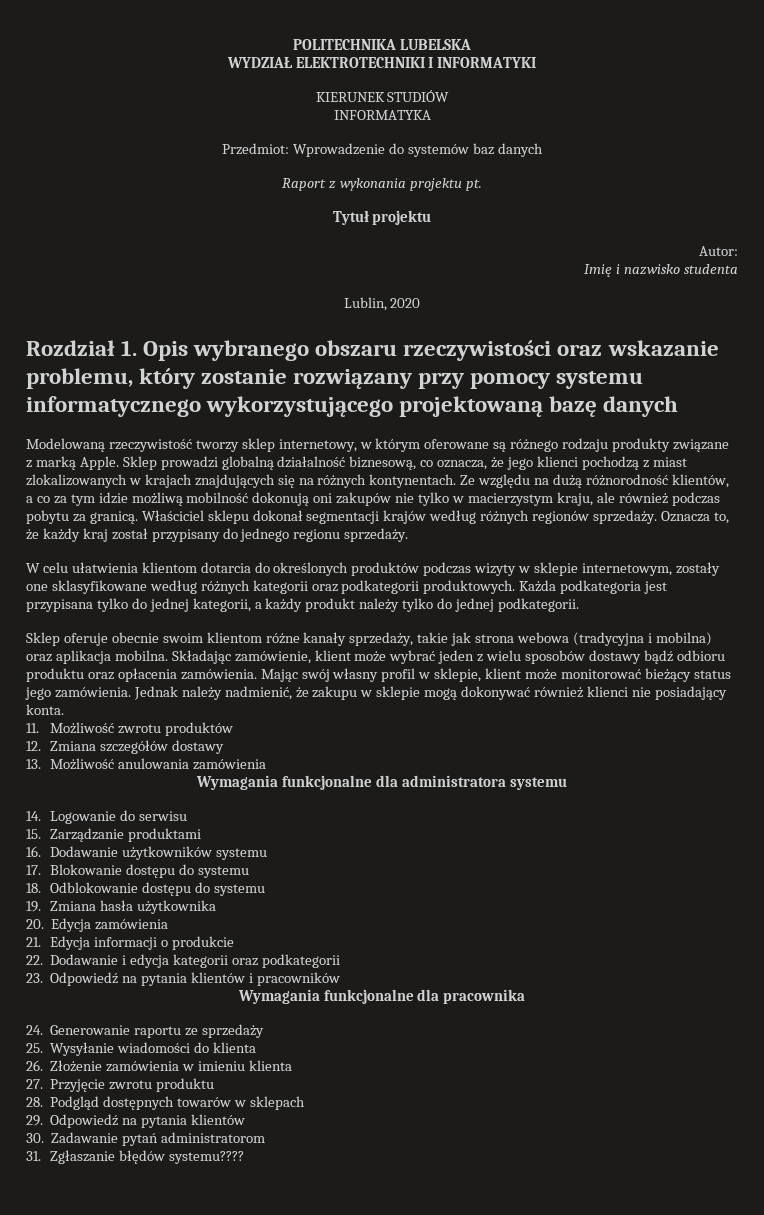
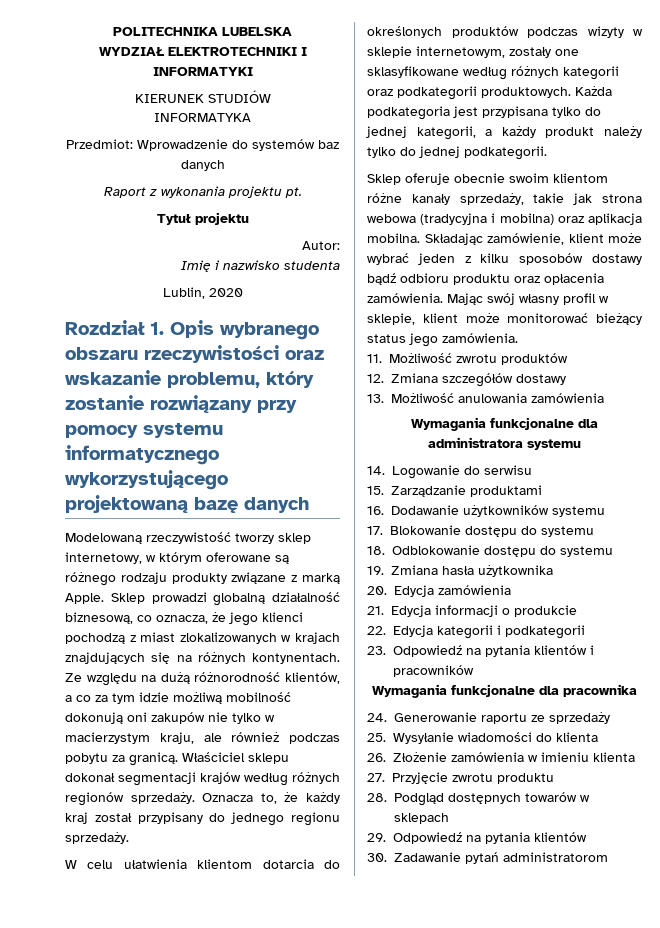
[486,650,522,661] wielu -> [480,253,510,263] kilku
[133,686,727,700] [26,704,64,715] Jednak należy nadmienić, że zakupu w sklepie mogą dokonywać również klienci nie posiadający konta. -> (518, 338) none
[50,954,258,968] Dodawanie i edycja kategorii oraz -> [393,625,501,639] Edycja kategorii i
[26,1150,244,1164] // 31. Zgłaszanie błędów systemu???? -> (608, 857) none

